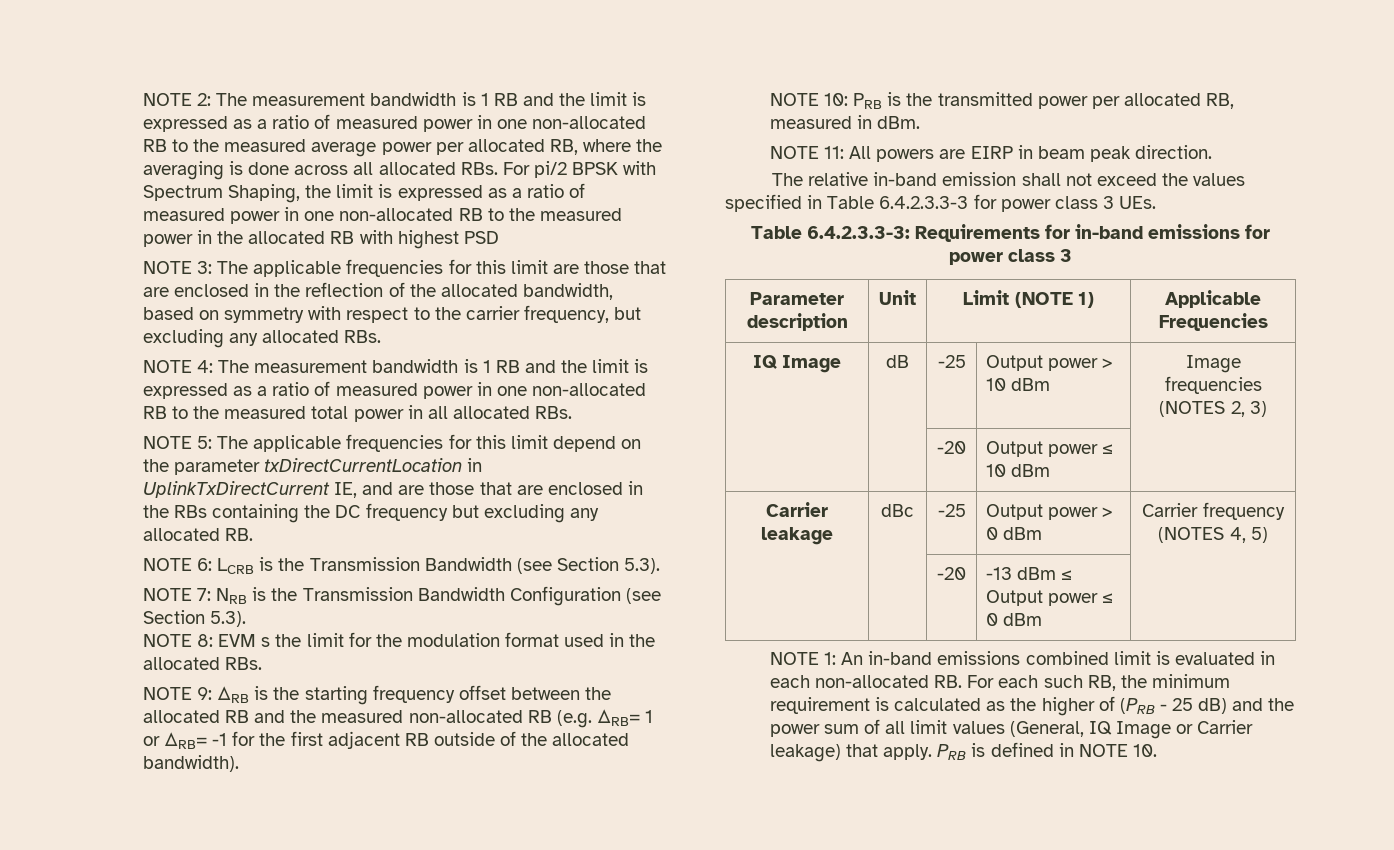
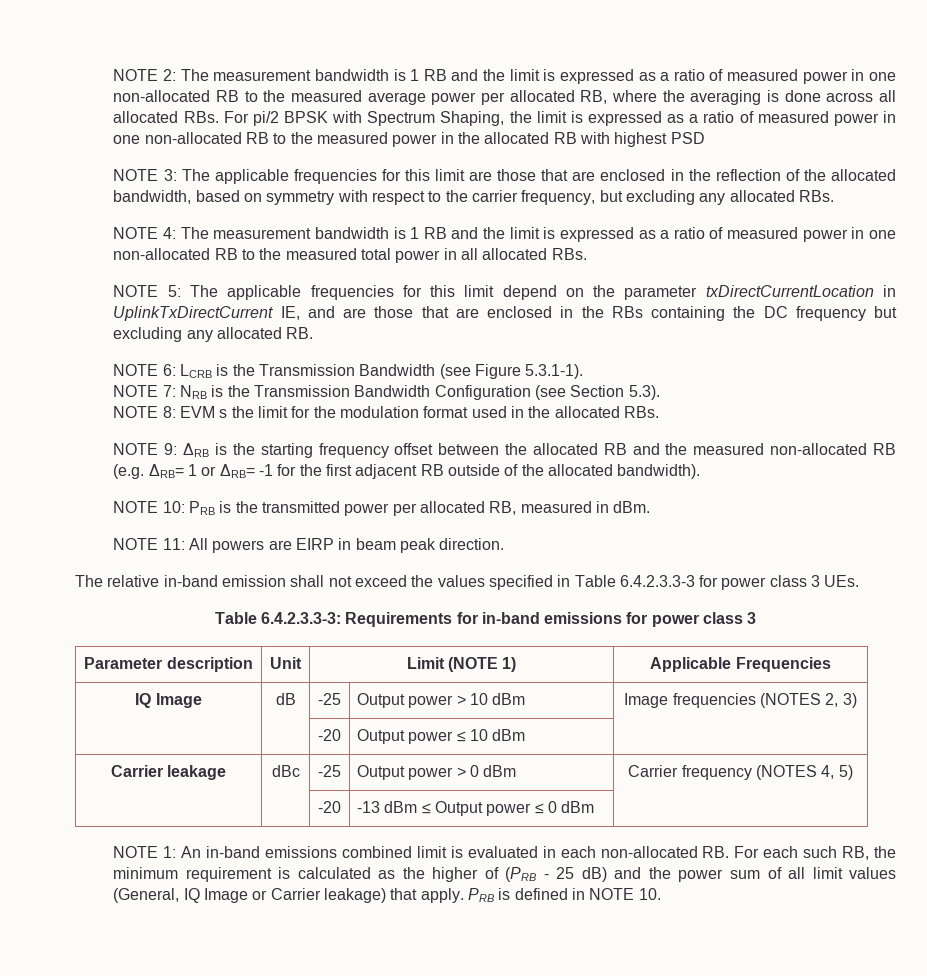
[556,557,661,574] Section 5.3). -> [475,364,584,379] Figure 5.3.1-1).

